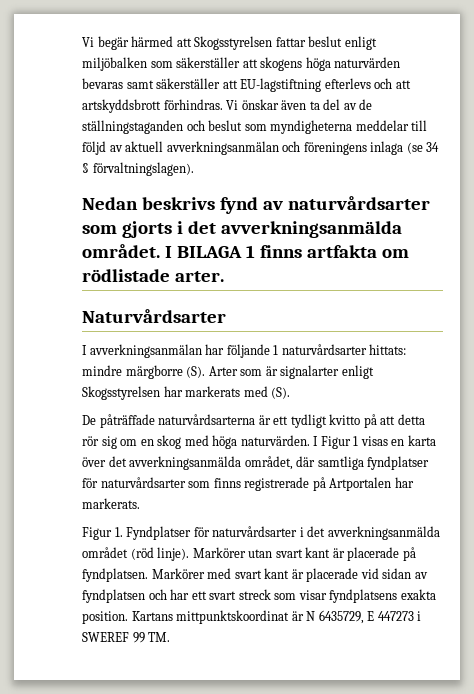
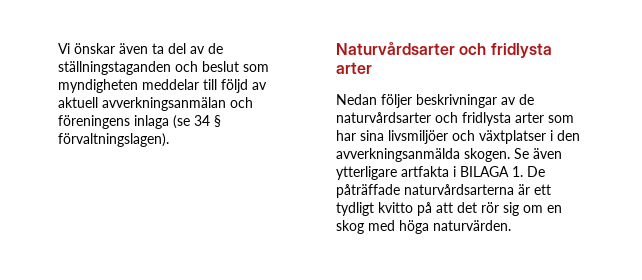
[82,36,377,50] [82,57,401,71] [82,78,411,92] [82,99,239,113] Vi begär härmed att Skogsstyrelsen fattar beslut enligt miljöbalken som säkerställer att skogens höga naturvärden bevaras samt säkerställer att EU-lagstiftning efterlevs och att artskyddsbrott förhindras. Vi -> [58,43,70,54] Vi
[270,120,353,134] myndigheterna -> [58,79,138,93] myndigheten
[82,196,430,214] [82,221,402,238] [82,244,409,258] [82,269,224,282] [82,309,226,323] [82,344,407,358] [82,365,374,379] [82,386,291,400] Nedan beskrivs fynd av naturvårdsarter som gjorts i det avverkningsanmälda området. I BILAGA 1 finns artfakta om rödlistade arter. // Naturvårdsarter // I avverkningsanmälan har följande 1 naturvårdsarter hittats: mindre märgborre (S). Arter som är signalarter enligt Skogsstyrelsen har markerats med (S). // -> [336,42,552,58] [336,62,372,74] [336,94,534,108] [336,112,574,126] [336,130,580,144] [336,148,562,162] [336,166,523,180] Naturvårdsarter och fridlysta arter // Nedan följer beskrivningar av de naturvårdsarter och fridlysta arter som har sina livsmiljöer och växtplatser i den avverkningsanmälda skogen. Se även ytterligare artfakta i BILAGA 1.
[397,414,425,425] detta -> [457,202,477,213] det
[313,435,436,449] [82,456,430,470] [82,477,414,491] [82,498,140,509] [82,526,440,540] [82,547,416,561] [82,568,428,582] [82,589,436,603] [82,610,422,624] [82,632,171,643] I Figur 1 visas en karta över det avverkningsanmälda området, där samtliga fyndplatser för naturvårdsarter som finns registrerade på Artportalen har markerats. // Figur 1. Fyndplatser för naturvårdsarter i det avverkningsanmälda området (röd linje). Markörer utan svart kant är placerade på fyndplatsen. Markörer med svart kant är placerade vid sidan av fyndplatsen och har ett svart streck som visar fyndplatsens exakta position. Kartans mittpunktskoordinat är N 6435729, E 447273 i SWEREF 99 TM. -> (511, 225) none

